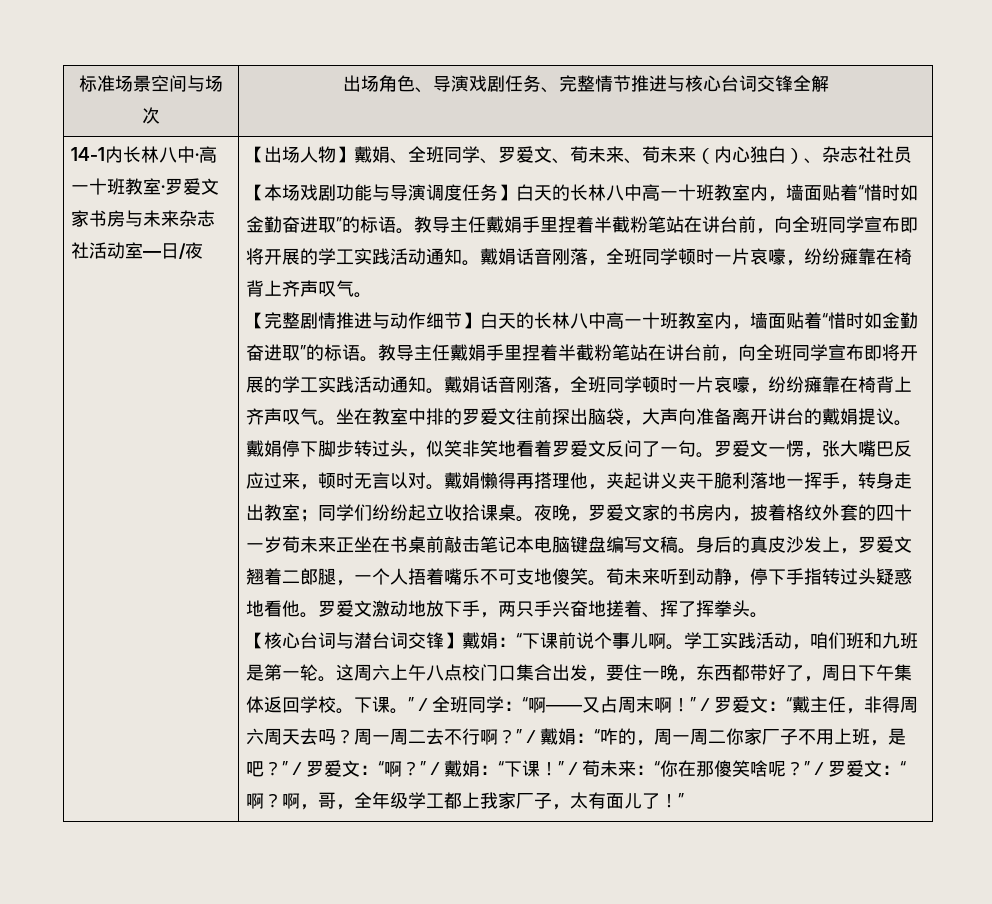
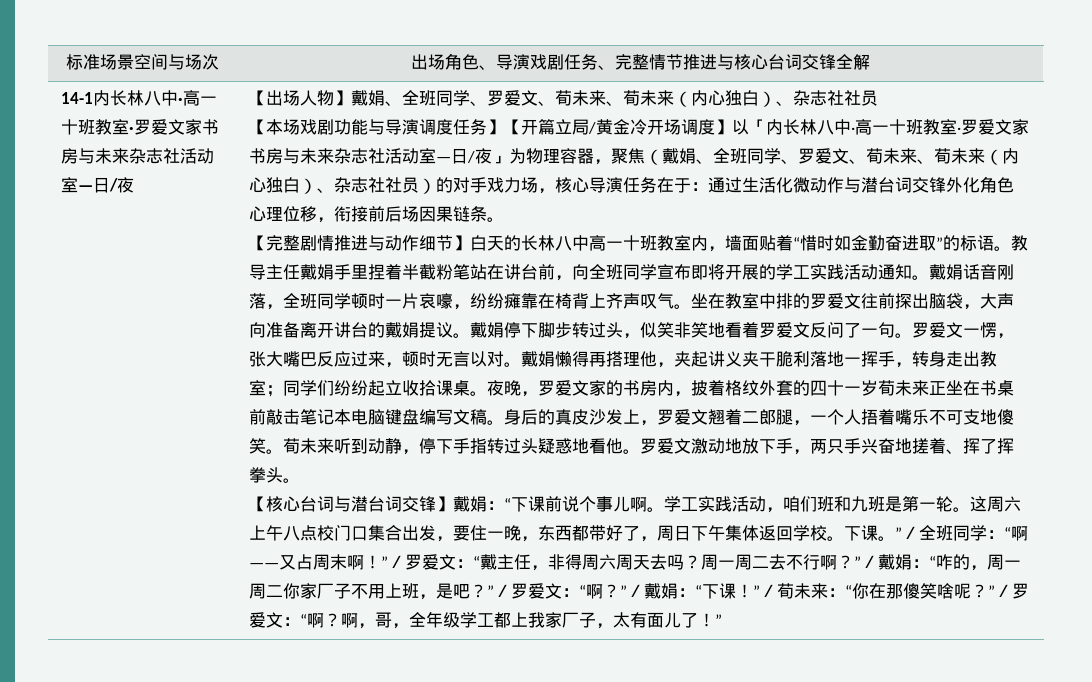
[515,184,918,202] [245,216,918,234] [245,248,912,266] [245,280,354,297] 白天的长林八中高一十班教室内，墙面贴着“惜时如金勤奋进取”的标语。教导主任戴娟手里捏着半截粉笔站在讲台前，向全班同学宣布即将开展的学工实践活动通知。戴娟话音刚落，全班同学顿时一片哀嚎，纷纷瘫靠在椅背上齐声叹气 -> [504,119,1030,135] [249,148,1020,165] [249,176,1015,194] [249,206,488,223] 【开篇立局/黄金冷开场调度】以「内长林八中·高一十班教室·罗爱文家书房与未来杂志社活动室—日/夜」为物理容器，聚焦（戴娟、全班同学、罗爱文、荀未来、荀未来（内心独白）、杂志社社员）的对手戏力场，核心导演任务在于：通过生活化微动作与潜台词交锋外化角色心理位移，衔接前后场因果链条

